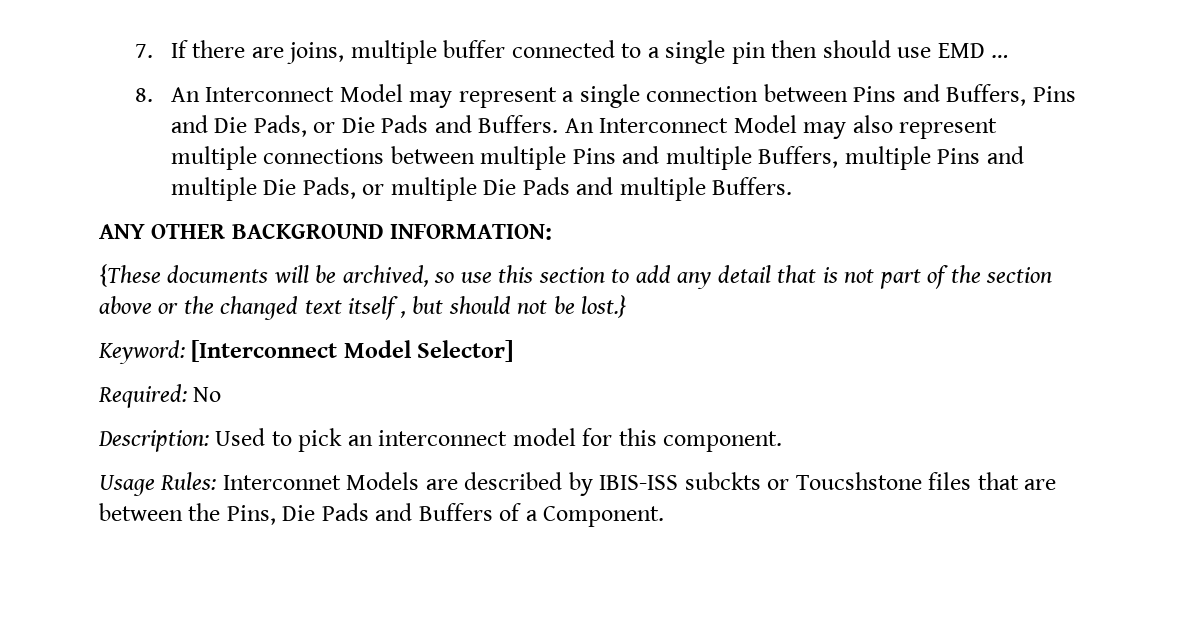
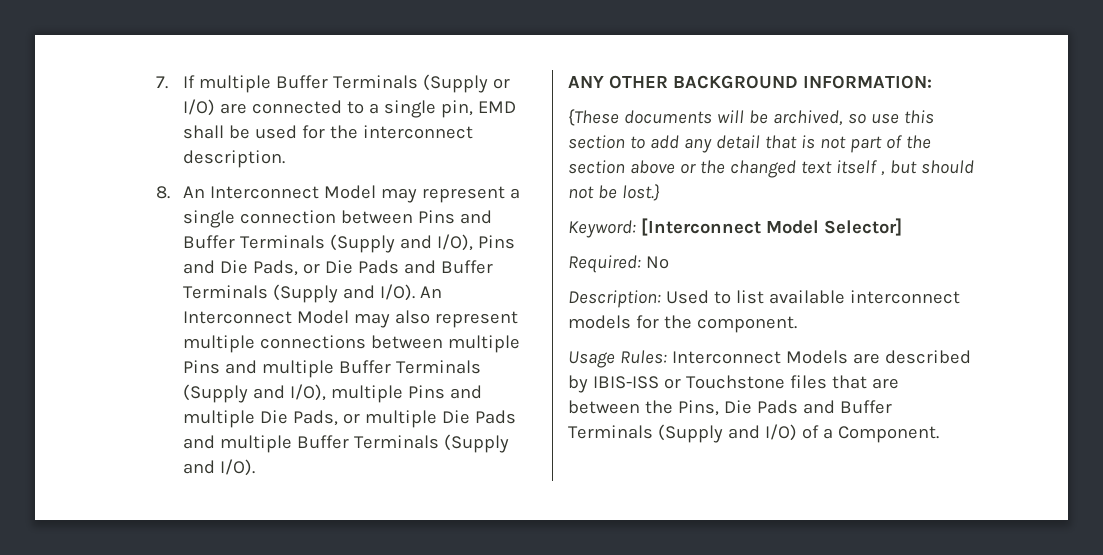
[192,40,1009,64] there are joins, multiple buffer connected to a single pin then should use EMD … -> [199,74,511,93] [183,99,517,118] [183,125,474,139] [183,150,286,168] multiple Buffer Terminals (Supply or I/O) are connected to a single pin, EMD shall be used for the interconnect description.
[946,84,1027,106] Buffers, -> [183,234,474,253] Buffer Terminals (Supply and I/O),
[478,115,559,133] Buffers. -> [441,260,494,274] [183,284,416,303] Buffer Terminals (Supply and I/O).
[758,146,839,168] Buffers, -> [339,360,482,374] [183,384,327,403] Buffer Terminals (Supply and I/O),
[712,177,793,195] Buffers. -> [297,434,510,453] [183,459,256,476] Buffer Terminals (Supply and I/O).
[298,428,657,452] pick an interconnect model for this -> [735,290,960,304] [568,315,692,329] list available interconnect models for the
[222,475,341,490] Interconnet -> [671,351,781,364] Interconnect
[684,472,922,490] subckts or Toucshstone -> [663,375,785,389] or Touchstone
[418,503,493,521] Buffers -> [839,400,892,414] [568,424,797,443] Buffer Terminals (Supply and I/O)

